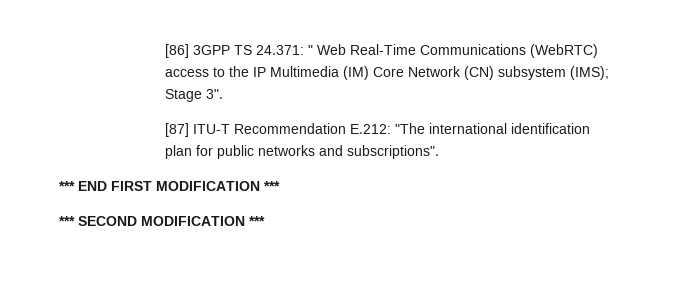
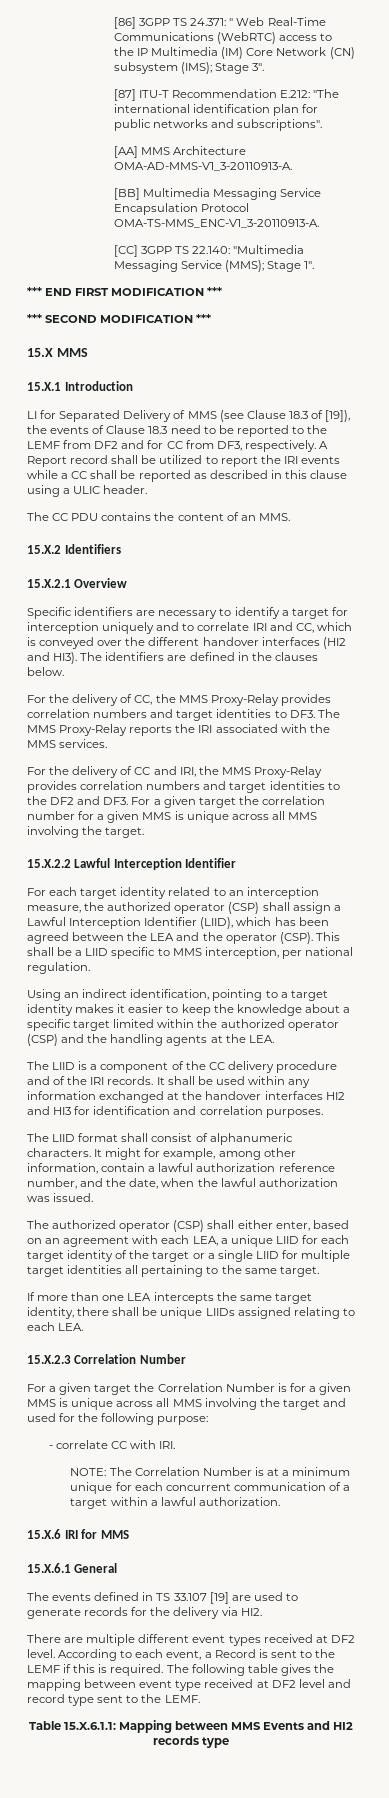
(440, 152) none -> [113,146,247,158] [113,162,292,171] [113,188,322,200] [113,203,250,215] [113,219,319,228] [113,245,305,257] [113,260,315,272] // [AA] MMS Architecture OMA-AD-MMS-V1_3-20110913-A. // [BB] Multimedia Messaging Service Encapsulation Protocol OMA-TS-MMS_ENC-V1_3-20110913-A. // [CC] 3GPP TS 22.140: "Multimedia Messaging Service (MMS); Stage 1".
(265, 221) none -> [27,348,88,357] [27,381,133,391] [27,410,351,422] [27,425,328,437] [27,440,328,452] [27,455,340,467] [27,470,348,482] [27,485,148,497] [27,512,290,521] [27,544,121,554] [27,578,128,588] [27,607,348,619] [27,622,352,634] [27,637,346,649] [27,652,318,664] [27,667,64,676] [27,694,331,706] [27,709,340,721] [27,724,330,736] [27,739,108,748] [27,766,322,778] [27,781,340,793] [27,796,325,808] [27,811,317,823] [27,826,145,838] [27,858,237,870] [27,887,319,899] [27,902,341,914] [27,917,329,929] [27,932,340,944] [27,947,353,959] [27,962,90,974] [27,989,328,1001] [27,1004,350,1016] [27,1019,339,1031] [27,1034,274,1046] [27,1061,337,1073] [27,1076,311,1088] [27,1091,345,1103] [27,1106,323,1118] [27,1133,293,1145] [27,1148,296,1160] [27,1163,335,1174] [27,1178,338,1189] [27,1193,94,1202] [27,1220,349,1232] [27,1235,350,1247] [27,1250,351,1262] [27,1265,319,1277] [27,1292,312,1304] [27,1307,355,1319] [27,1322,84,1331] [27,1354,186,1364] [27,1383,352,1395] [27,1398,346,1410] [27,1413,209,1425] [48,1440,176,1449] [70,1467,351,1476] [70,1482,351,1494] [70,1497,280,1509] [27,1529,129,1539] [27,1563,118,1573] [27,1592,298,1604] [27,1607,262,1619] [27,1634,355,1646] [27,1649,336,1661] [27,1664,334,1676] [27,1679,351,1691] [27,1694,200,1706] [28,1720,354,1733] [152,1736,230,1748] // 15.X MMS // 15.X.1 Introduction // LI for Separated Delivery of MMS (see Clause 18.3 of [19]), the events of Clause 18.3 need to be reported to the LEMF from DF2 and for CC from DF3, respectively. A Report record shall be utilized to report the IRI events while a CC shall be reported as described in this clause using a ULIC header. // The CC PDU contains the content of an MMS. // 15.X.2 Identifiers // 15.X.2.1 Overview // Specific identifiers are necessary to identify a target for interception uniquely and to correlate IRI and CC, which is conveyed over the different handover interfaces (HI2 and HI3). The identifiers are defined in the clauses below. // For the delivery of CC, the MMS Proxy-Relay provides correlation numbers and target identities to DF3. The MMS Proxy-Relay reports the IRI associated with the MMS services. // For the delivery of CC and IRI, the MMS Proxy-Relay provides correlation numbers and target identities to the DF2 and DF3. For a given target the correlation number for a given MMS is unique across all MMS involving the target. // 15.X.2.2 Lawful Interception Identifier // For each target identity related to an interception measure, the authorized operator (CSP) shall assign a Lawful Interception Identifier (LIID), which has been agreed between the LEA and the operator (CSP). This shall be a LIID specific to MMS interception, per national regulation. // Using an indirect identification, pointing to a target identity makes it easier to keep the knowledge about a specific target limited within the authorized operator (CSP) and the handling agents at the LEA. // The LIID is a component of the CC delivery procedure and of the IRI records. It shall be used within any information exchanged at the handover interfaces HI2 and HI3 for identification and correlation purposes. // The LIID format shall consist of alphanumeric characters. It might for example, among other information, contain a lawful authorization reference number, and the date, when the lawful authorization was issued. // The authorized operator (CSP) shall either enter, based on an agreement with each LEA, a unique LIID for each target identity of the target or a single LIID for multiple target identities all pertaining to the same target. // If more than one LEA intercepts the same target identity, there shall be unique LIIDs assigned relating to each LEA. // 15.X.2.3 Correlation Number // For a given target the Correlation Number is for a given MMS is unique across all MMS involving the target and used for the following purpose: // - correlate CC with IRI. // NOTE: The Correlation Number is at a minimum unique for each concurrent communication of a target within a lawful authorization. // 15.X.6 IRI for MMS // 15.X.6.1 General // The events defined in TS 33.107 [19] are used to generate records for the delivery via HI2. // There are multiple different event types received at DF2 level. According to each event, a Record is sent to the LEMF if this is required. The following table gives the mapping between event type received at DF2 level and record type sent to the LEMF. // Table 15.X.6.1.1: Mapping between MMS Events and HI2 records type

